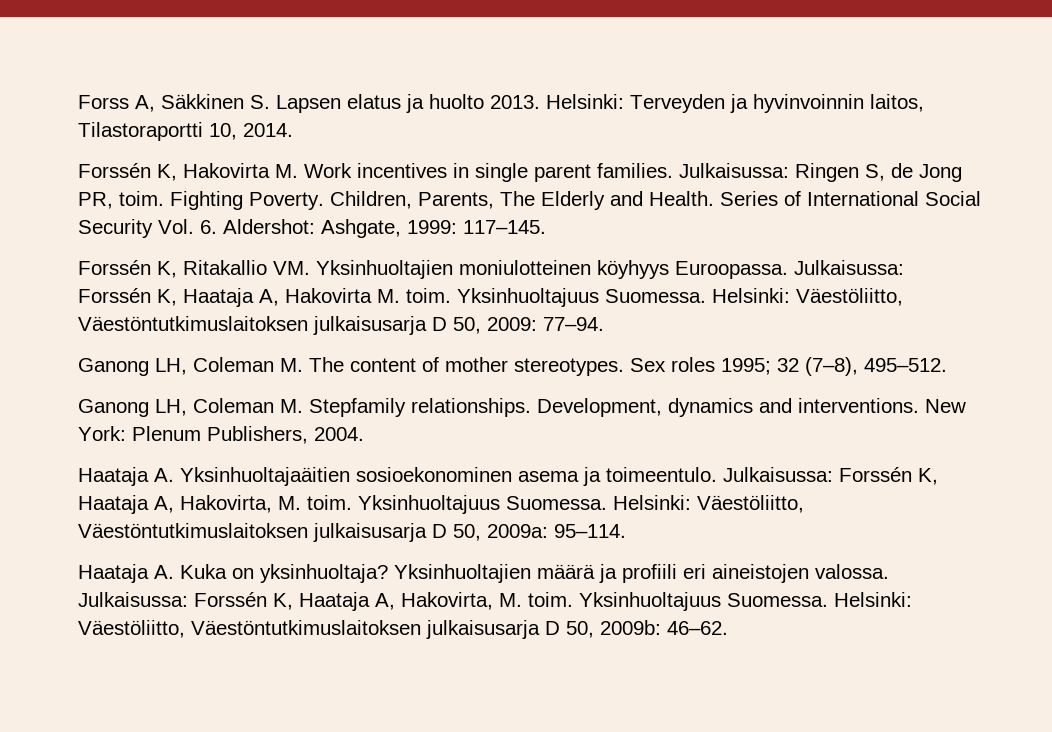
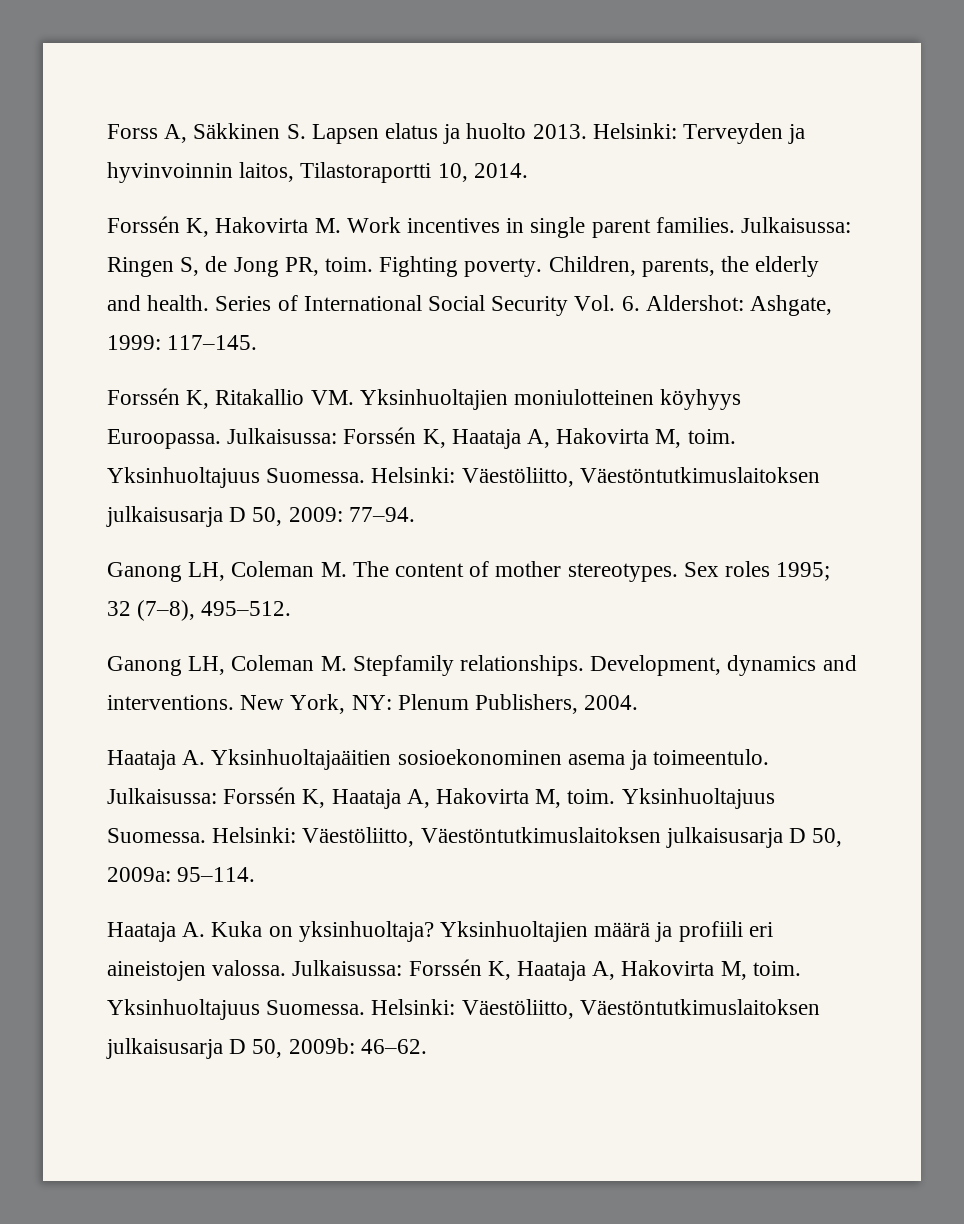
[249,191,714,210] Poverty. Children, Parents, The Elderly and Health. -> [464,256,820,277] [107,295,210,311] poverty. Children, parents, the elderly and health.
[377,289,400,303] M. -> [655,429,682,448] M,
[78,426,126,441] York: -> [290,694,392,714] York, NY:
[180,495,301,513] Hakovirta, M. -> [436,788,562,808] Hakovirta M,
[401,592,522,610] Hakovirta, M. -> [621,960,747,980] Hakovirta M,

